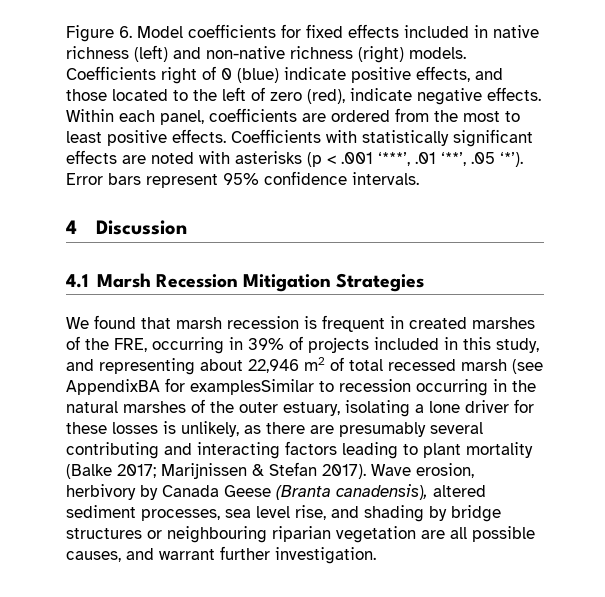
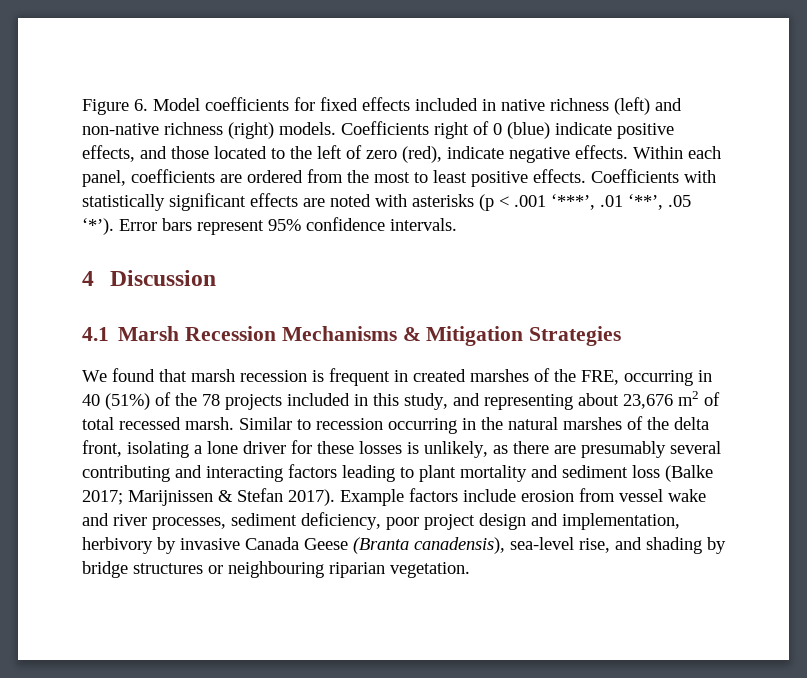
(238, 281) none -> [281,326,421,341] Mechanisms &
[248,336,303,350] 39% of -> [82,392,220,410] 40 (51%) of the 78
[248,359,299,373] 22,946 -> [623,394,673,409] 23,676
[461,359,543,374] [66,378,314,395] marsh (see AppendixBA for examplesSimilar -> [185,417,292,430] marsh. Similar
[239,402,340,416] outer estuary, -> [674,417,709,430] [82,440,122,457] delta front,
(533, 450) none -> [531,465,660,478] and sediment loss
[371,463,474,478] Wave erosion, -> [340,488,706,506] [82,512,680,530] Example factors include erosion from vessel wake and river processes, sediment deficiency, poor project design and implementation,
(158, 492) none -> [180,538,240,550] invasive
[433,485,486,497] [66,505,290,521] altered sediment processes, sea level -> [510,537,574,550] sea-level
[336,526,535,543] [66,546,376,564] vegetation are all possible causes, and warrant further investigation. -> [390,562,470,578] vegetation.

